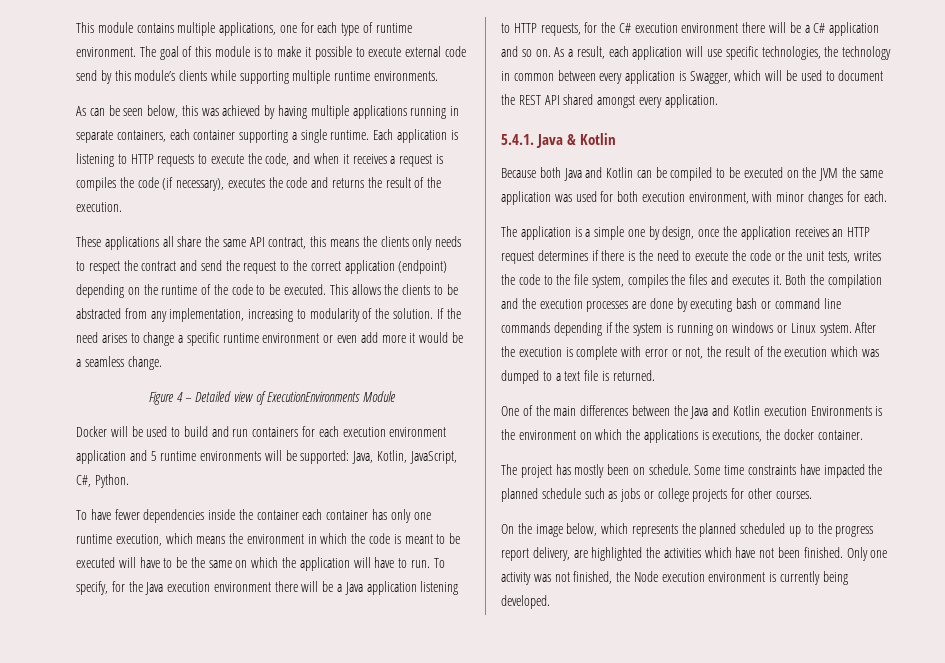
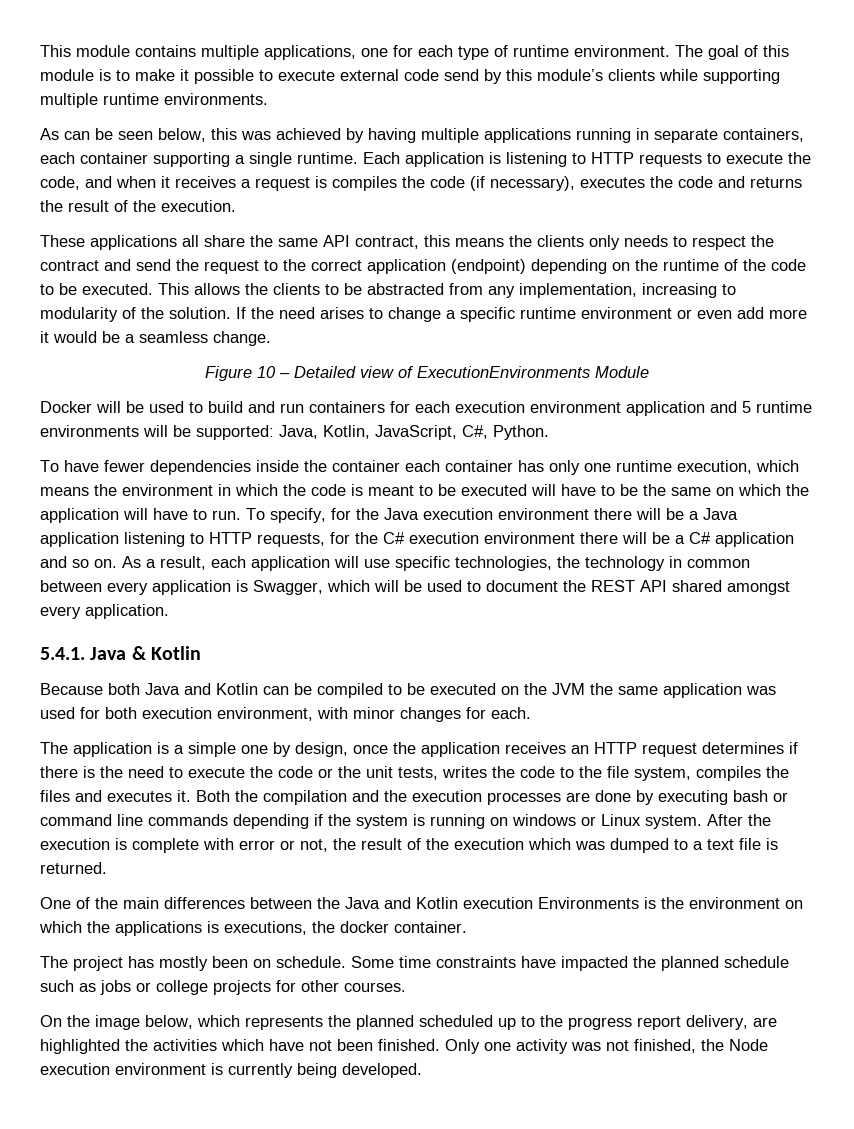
[176,392,183,402] 4 -> [257,366,276,378] 10

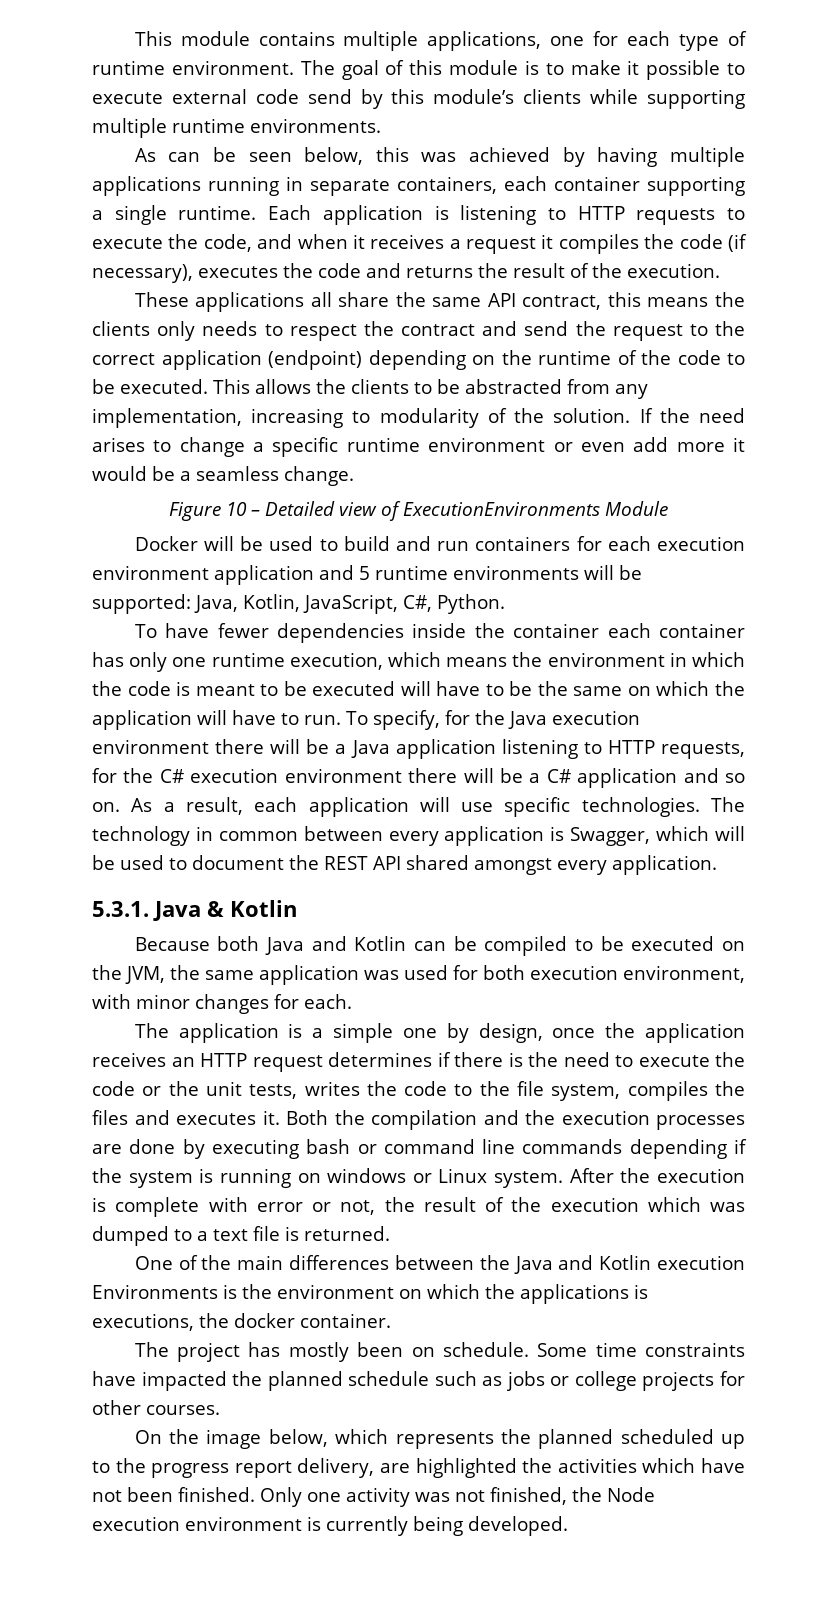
[315,176,327,188] is -> [541,234,554,249] it
[455,556,580,571] technologies, the -> [581,797,745,817] technologies. The
[40,647,85,660] 5.4.1. -> [92,901,149,917] 5.3.1.
[552,683,585,695] JVM -> [125,966,165,984] JVM,

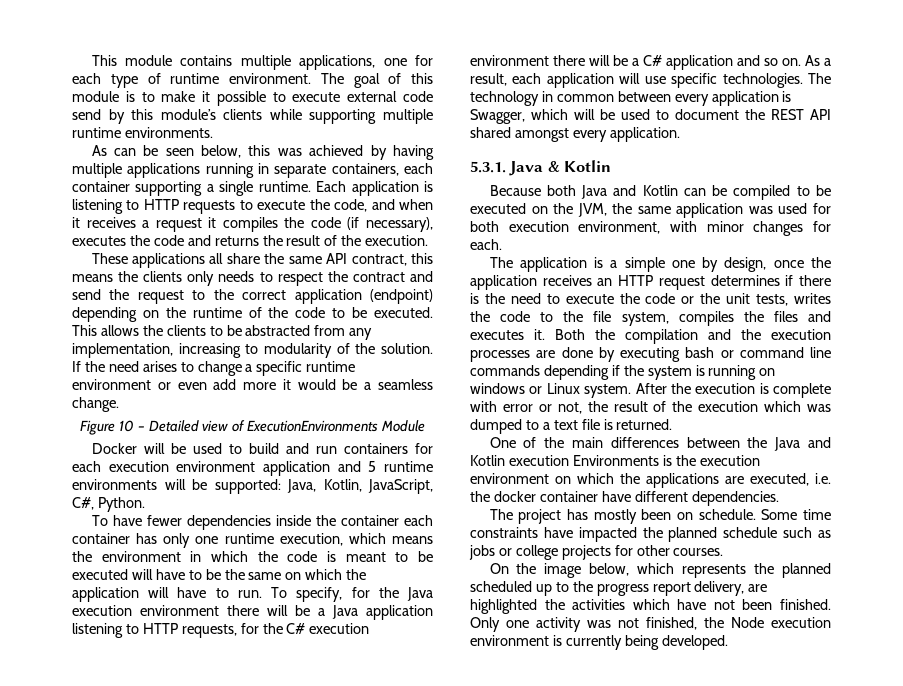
(272, 1291) none -> [699,455,760,466] execution
[634,1284,648,1299] [92,1313,391,1331] is executions, the docker container. -> [725,473,831,486] [470,491,779,506] are executed, i.e. the docker container have different dependencies.

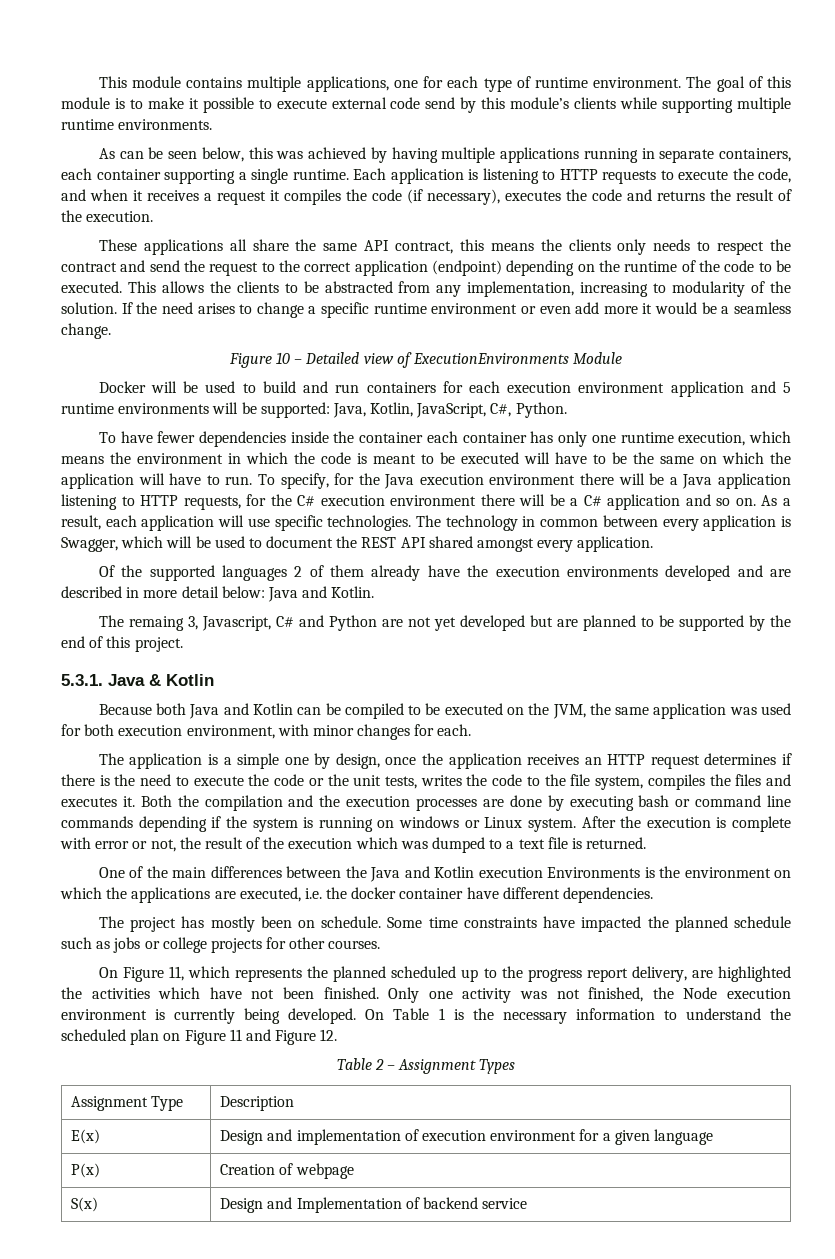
(680, 134) none -> [98,565,792,581] [61,586,375,602] [98,615,791,631] [61,636,183,652] // Of the supported languages 2 of them already have the execution environments developed and are described in more detail below: Java and Kotlin. // The remaing 3, Javascript, C# and Python are not yet developed but are planned to be supported by the end of this project.
[699,455,760,466] execution -> (681, 872) none
[516,563,630,578] the image below, -> [122,966,185,982] Figure 11,
(728, 642) none -> [365,1008,791,1024] [61,1029,338,1045] [336,1058,516,1074] [71,1096,184,1111] [220,1096,295,1111] [71,1129,101,1144] [220,1129,713,1145] [71,1163,101,1178] [220,1163,354,1179] [71,1197,99,1212] [220,1197,528,1213] On Table 1 is the necessary information to understand the scheduled plan on Figure 11 and Figure 12. // Table 2 – Assignment Types // Assignment Type | Description // E(x) | Design and implementation of execution environment for a given language // P(x) | Creation of webpage // S(x) | Design and Implementation of backend service

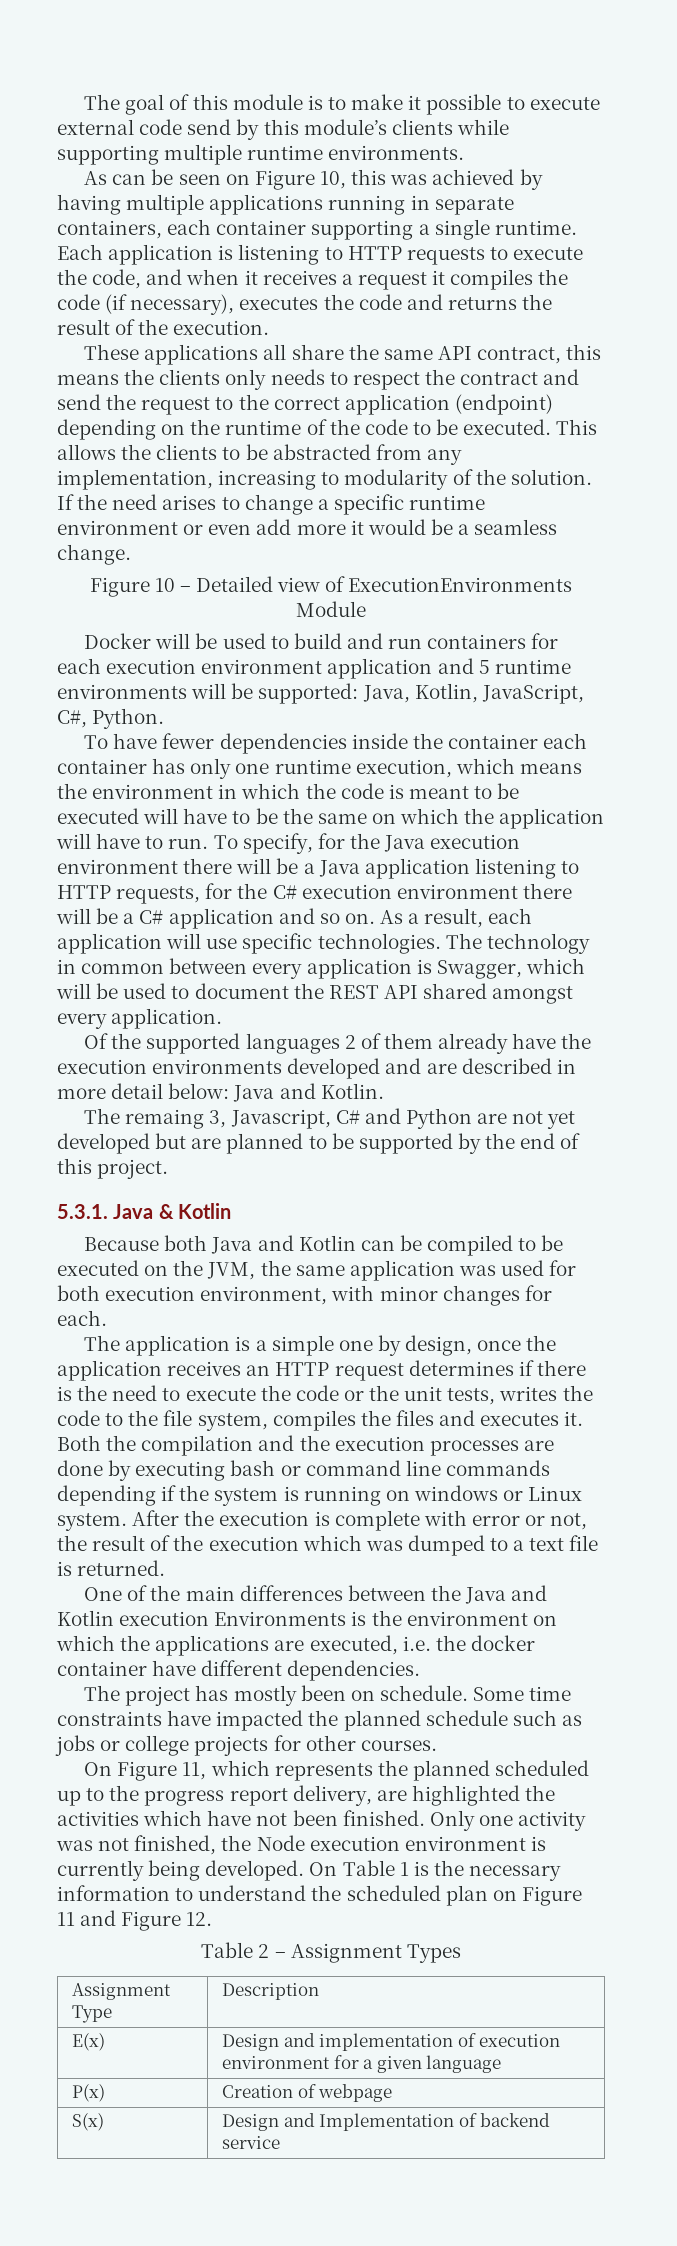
[98,76,682,92] This module contains multiple applications, one for each type of runtime environment. -> (84, 102) none
[201,147,244,162] below, -> [225,170,347,190] on Figure 10,

